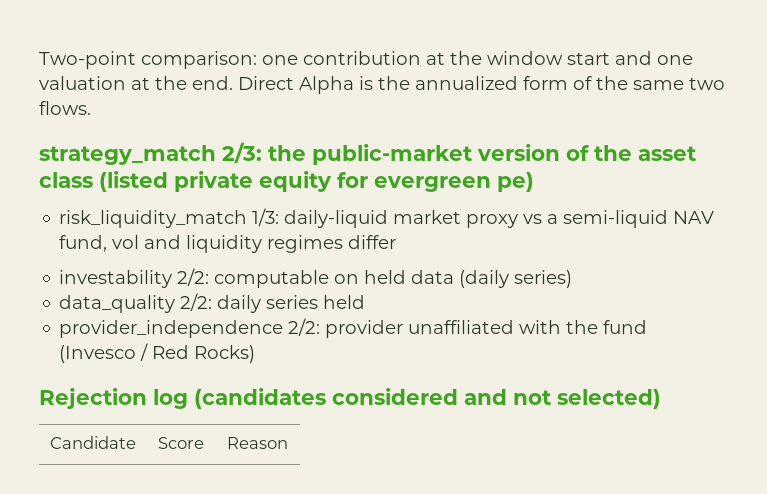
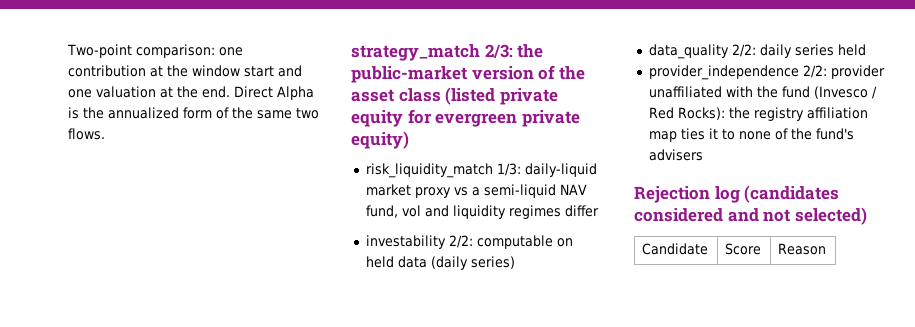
[497,172,534,192] pe) -> [521,110,580,127] [351,131,409,149] private equity)
[194,345,256,363] Rocks) -> [677,107,868,121] [648,128,854,142] [648,149,703,161] Rocks): the registry affiliation map ties it to none of the fund's advisers

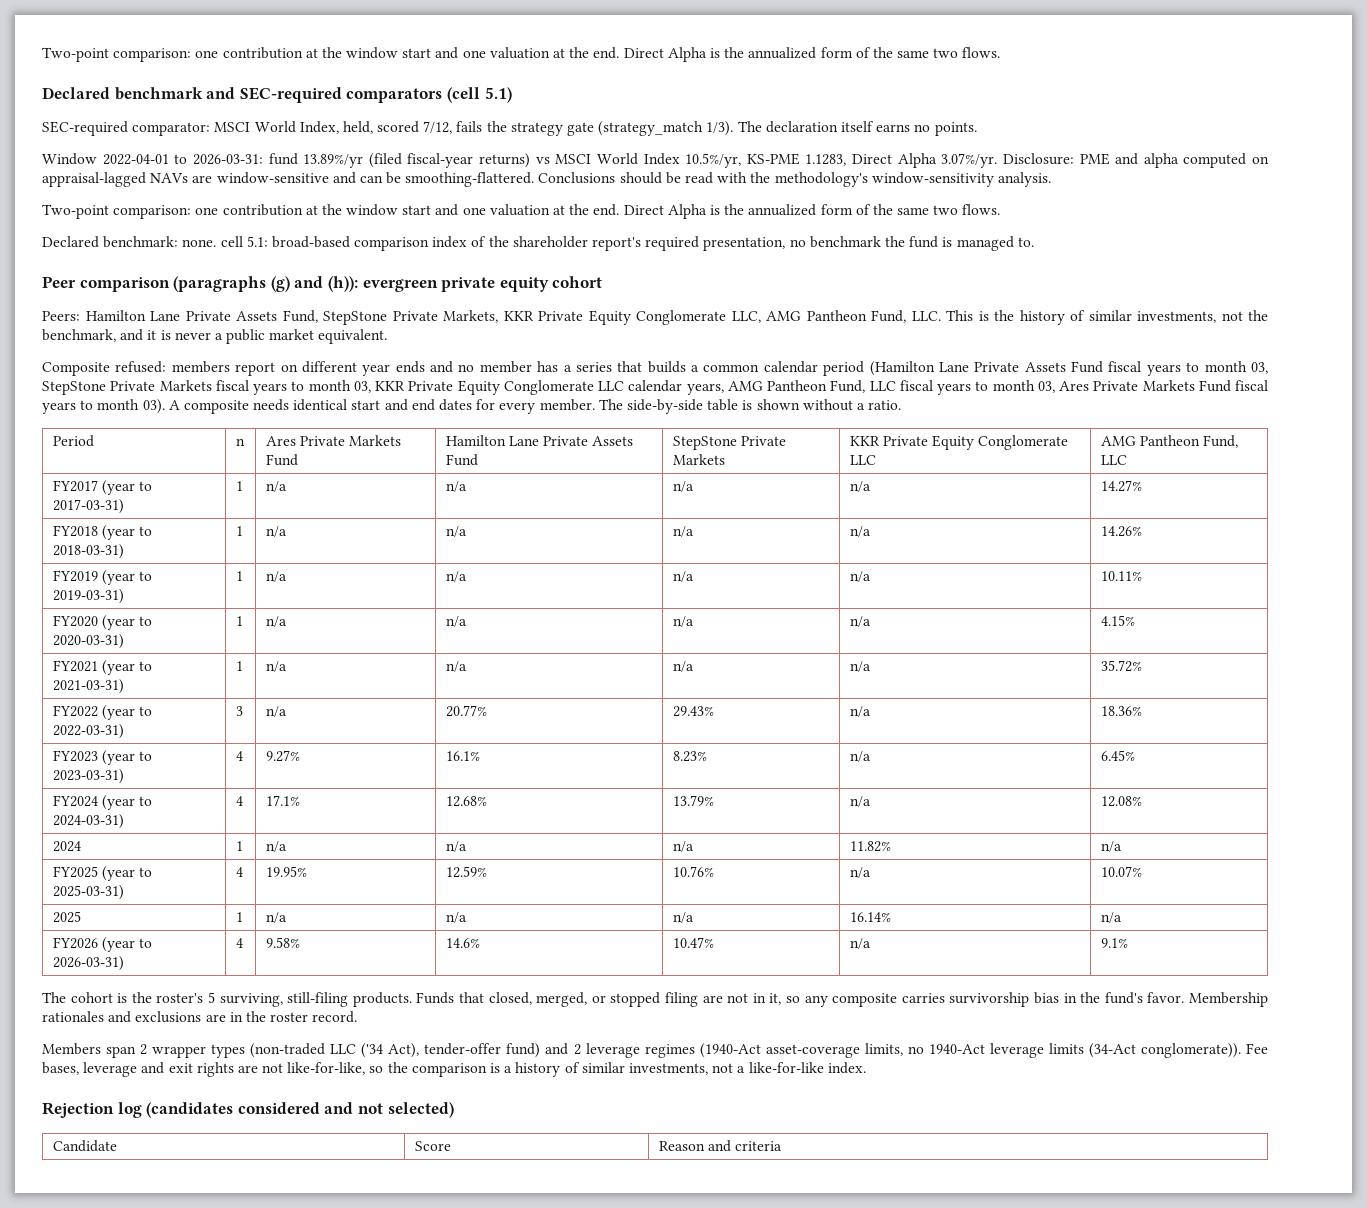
[351,44,544,61] [351,65,585,83] [351,87,558,105] [351,109,580,127] [351,131,409,149] [365,163,597,178] [365,184,587,198] [365,205,599,219] [365,235,573,249] [365,256,515,270] [648,44,866,59] [648,65,885,80] [648,86,877,99] [648,107,868,121] [648,128,854,142] [648,149,703,161] strategy_match 2/3: the public-market version of the asset class (listed private equity for evergreen private equity) // risk_liquidity_match 1/3: daily-liquid market proxy vs a semi-liquid NAV fund, vol and liquidity regimes differ // investability 2/2: computable on held data (daily series) // data_quality 2/2: daily series held // provider_independence 2/2: provider unaffiliated with the fund (Invesco / Red Rocks): the registry affiliation map ties it to none of the fund's advisers -> [42,87,512,103] [42,121,977,136] [42,153,1269,168] [42,172,1051,187] [42,204,1001,219] [42,236,1034,251] [42,276,603,292] [42,310,1268,325] [42,329,388,344] [42,361,1268,376] [42,380,1268,395] [42,399,902,414] [52,435,94,447] [235,438,245,446] [265,435,401,446] [265,454,298,466] [445,435,634,446] [445,454,478,466] [672,436,786,450] [672,454,725,465] [849,435,1069,450] [849,455,876,465] [1100,435,1238,448] [1100,455,1127,465] [52,480,152,495] [52,499,124,514] [235,481,243,491] [265,481,287,492] [445,481,467,492] [672,481,694,492] [849,481,871,492] [1100,480,1142,492] [52,525,152,540] [52,544,124,559] [235,526,243,536] [265,526,287,537] [445,526,467,537] [672,526,694,537] [849,526,871,537] [1100,526,1142,537] [52,570,152,585] [52,589,124,604] [235,571,243,581] [265,571,287,582] [445,571,467,582] [672,571,694,582] [849,571,871,582] [1100,571,1142,581] [52,615,152,630] [52,634,124,649] [235,616,243,626] [265,616,287,627] [445,616,467,627] [672,616,694,627] [849,616,871,627] [1100,615,1135,626] [52,660,152,675] [52,679,124,694] [235,661,243,671] [265,661,287,672] [445,661,467,672] [672,661,694,672] [849,661,871,672] [1100,660,1142,672] [52,705,152,720] [52,724,124,739] [235,706,243,716] [265,706,287,717] [445,705,487,717] [672,706,714,717] [849,706,871,717] [1100,706,1142,716] [52,750,152,765] [52,769,124,784] [235,751,243,761] [265,750,300,762] [445,751,480,761] [672,751,707,762] [849,751,871,762] [1100,750,1135,761] [52,795,152,810] [52,814,124,829] [235,796,243,806] [265,795,300,806] [445,796,487,807] [672,795,714,806] [849,796,871,807] [1100,796,1142,807] [52,841,81,852] [235,841,243,851] [265,841,287,852] [445,841,467,852] [672,841,694,852] [849,841,891,852] [1100,841,1122,852] [52,866,152,881] [52,885,124,900] [235,867,243,877] [265,866,307,877] [445,866,487,878] [672,866,714,877] [849,867,871,878] [1100,866,1142,877] [52,911,81,923] [235,912,243,922] [265,912,287,923] [445,912,467,923] [672,912,694,923] [849,912,891,922] [1100,912,1122,923] [52,937,152,952] [52,956,124,971] [235,938,243,948] [265,937,300,948] [445,938,480,948] [672,937,714,948] [849,938,871,949] [1100,938,1128,948] [42,992,1268,1007] [42,1011,358,1023] [42,1043,1268,1058] [42,1062,866,1077] Declared benchmark and SEC-required comparators (cell 5.1) // SEC-required comparator: MSCI World Index, held, scored 7/12, fails the strategy gate (strategy_match 1/3). The declaration itself earns no points. // Window 2022-04-01 to 2026-03-31: fund 13.89%/yr (filed fiscal-year returns) vs MSCI World Index 10.5%/yr, KS-PME 1.1283, Direct Alpha 3.07%/yr. Disclosure: PME and alpha computed on appraisal-lagged NAVs are window-sensitive and can be smoothing-flattered. Conclusions should be read with the methodology's window-sensitivity analysis. // Two-point comparison: one contribution at the window start and one valuation at the end. Direct Alpha is the annualized form of the same two flows. // Declared benchmark: none. cell 5.1: broad-based comparison index of the shareholder report's required presentation, no benchmark the fund is managed to. // Peer comparison (paragraphs (g) and (h)): evergreen private equity cohort // Peers: Hamilton Lane Private Assets Fund, StepStone Private Markets, KKR Private Equity Conglomerate LLC, AMG Pantheon Fund, LLC. This is the history of similar investments, not the benchmark, and it is never a public market equivalent. // Composite refused: members report on different year ends and no member has a series that builds a common calendar period (Hamilton Lane Private Assets Fund fiscal years to month 03, StepStone Private Markets fiscal years to month 03, KKR Private Equity Conglomerate LLC calendar years, AMG Pantheon Fund, LLC fiscal years to month 03, Ares Private Markets Fund fiscal years to month 03). A composite needs identical start and end dates for every member. The side-by-side table is shown without a ratio. // Period | n | Ares Private Markets Fund | Hamilton Lane Private Assets Fund | StepStone Private Markets | KKR Private Equity Conglomerate LLC | AMG Pantheon Fund, LLC // FY2017 (year to 2017-03-31) | 1 | n/a | n/a | n/a | n/a | 14.27% // FY2018 (year to 2018-03-31) | 1 | n/a | n/a | n/a | n/a | 14.26% // FY2019 (year to 2019-03-31) | 1 | n/a | n/a | n/a | n/a | 10.11% // FY2020 (year to 2020-03-31) | 1 | n/a | n/a | n/a | n/a | 4.15% // FY2021 (year to 2021-03-31) | 1 | n/a | n/a | n/a | n/a | 35.72% // FY2022 (year to 2022-03-31) | 3 | n/a | 20.77% | 29.43% | n/a | 18.36% // FY2023 (year to 2023-03-31) | 4 | 9.27% | 16.1% | 8.23% | n/a | 6.45% // FY2024 (year to 2024-03-31) | 4 | 17.1% | 12.68% | 13.79% | n/a | 12.08% // 2024 | 1 | n/a | n/a | n/a | 11.82% | n/a // FY2025 (year to 2025-03-31) | 4 | 19.95% | 12.59% | 10.76% | n/a | 10.07% // 2025 | 1 | n/a | n/a | n/a | 16.14% | n/a // FY2026 (year to 2026-03-31) | 4 | 9.58% | 14.6% | 10.47% | n/a | 9.1% // The cohort is the roster's 5 surviving, still-filing products. Funds that closed, merged, or stopped filing are not in it, so any composite carries survivorship bias in the fund's favor. Membership rationales and exclusions are in the roster record. // Members span 2 wrapper types (non-traded LLC ('34 Act), tender-offer fund) and 2 leverage regimes (1940-Act asset-coverage limits, no 1940-Act leverage limits (34-Act conglomerate)). Fee bases, leverage and exit rights are not like-for-like, so the comparison is a history of similar investments, not a like-for-like index.
(827, 249) none -> [707,1140,782,1152] and criteria

